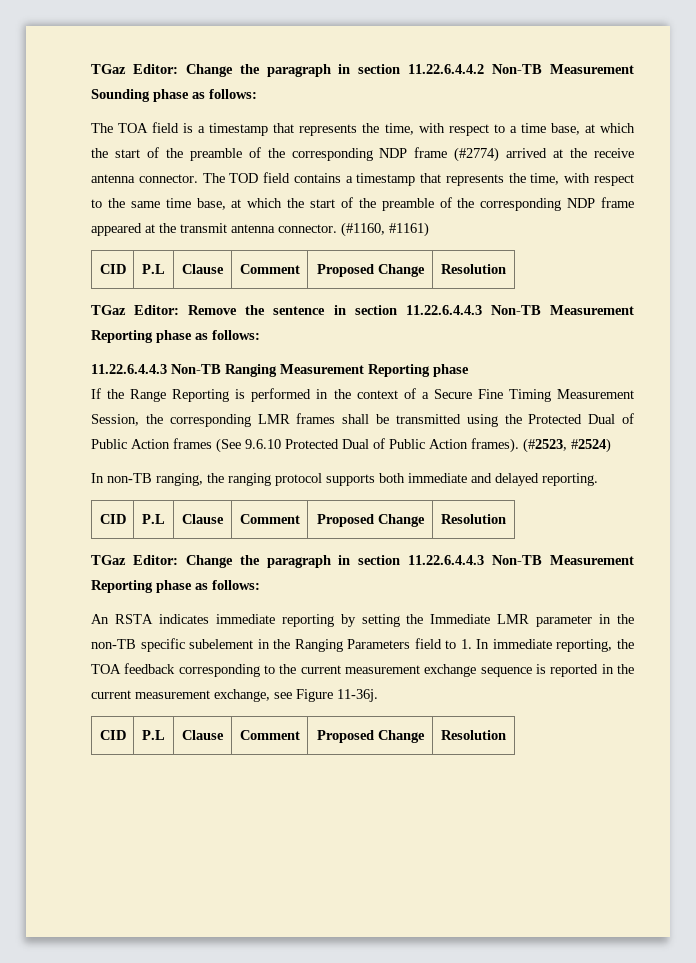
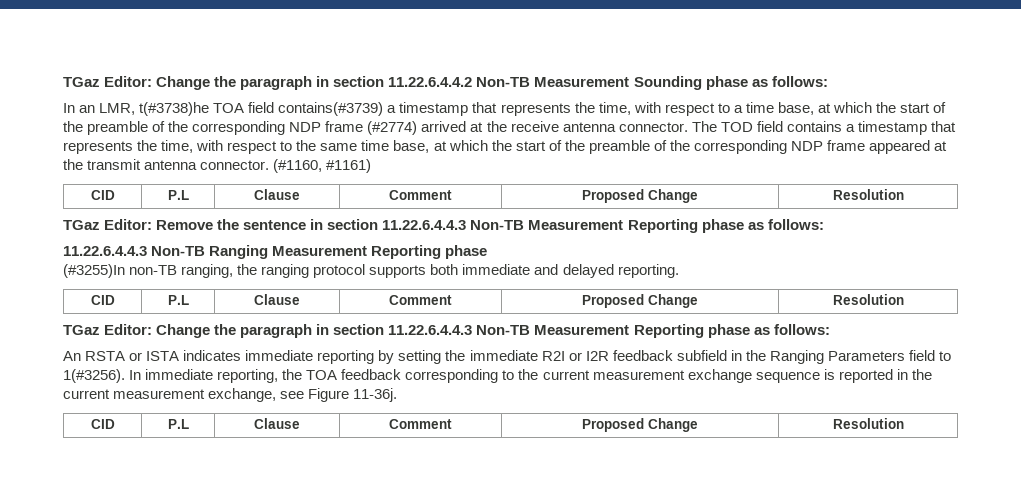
[91,123,113,133] The -> [63,102,210,116] In an LMR, t(#3738)he
[183,123,194,133] is -> [278,102,384,116] contains(#3739)
[91,388,634,402] [91,413,634,427] [91,438,611,453] [91,473,104,483] If the Range Reporting is performed in the context of a Secure Fine Timing Measurement Session, the corresponding LMR frames shall be transmitted using the Protected Dual of Public Action frames (See 9.6.10 Protected Dual of Public Action frames). (#2523, #2524) // In -> [63,264,125,278] (#3255)In
(153, 619) none -> [129,351,180,361] or ISTA
[430,614,635,627] [91,638,254,652] Immediate LMR parameter in the non-TB specific subelement -> [469,350,727,361] immediate R2I or I2R feedback subfield
[460,639,472,649] 1. -> [63,369,125,383] 1(#3256).

